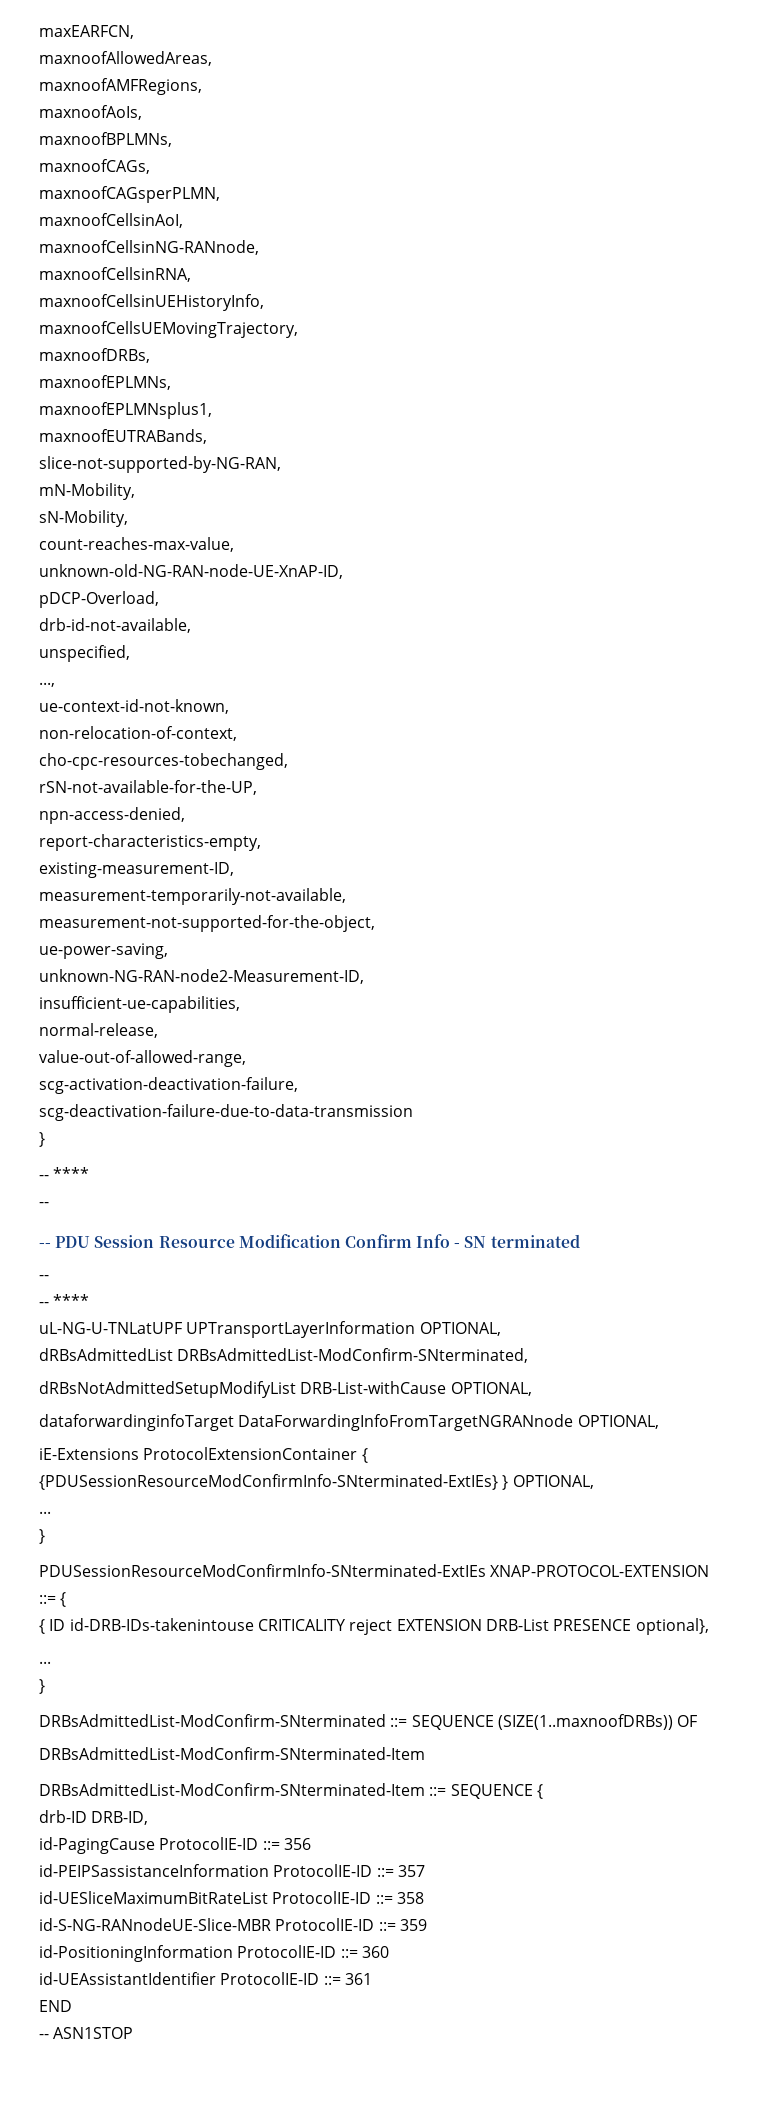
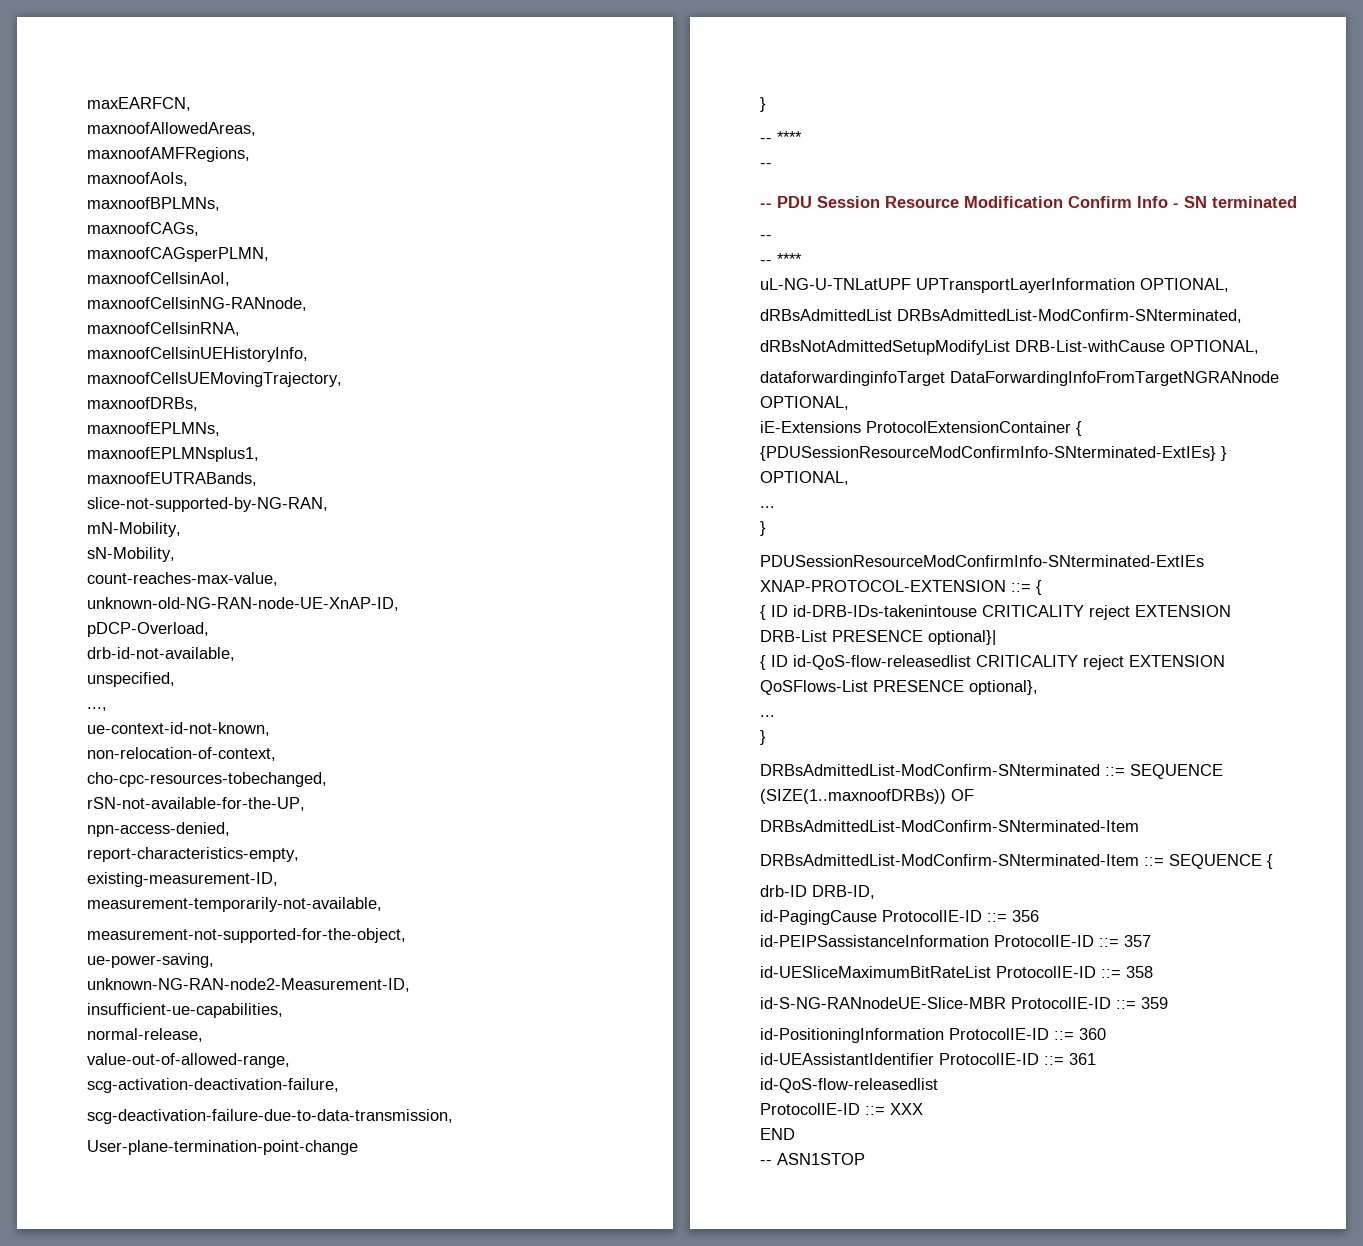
[39,1104,413,1121] scg-deactivation-failure-due-to-data-transmission -> [87,1109,453,1124] [87,1140,358,1155] scg-deactivation-failure-due-to-data-transmission, // User-plane-termination-point-change
(632, 1625) none -> [928,630,996,645] [760,655,1225,670] [760,680,964,695] optional}| // { ID id-QoS-flow-releasedlist CRITICALITY reject EXTENSION QoSFlows-List PRESENCE
(372, 1979) none -> [760,1078,938,1093] [760,1103,923,1115] // id-QoS-flow-releasedlist // ProtocolIE-ID ::= XXX

